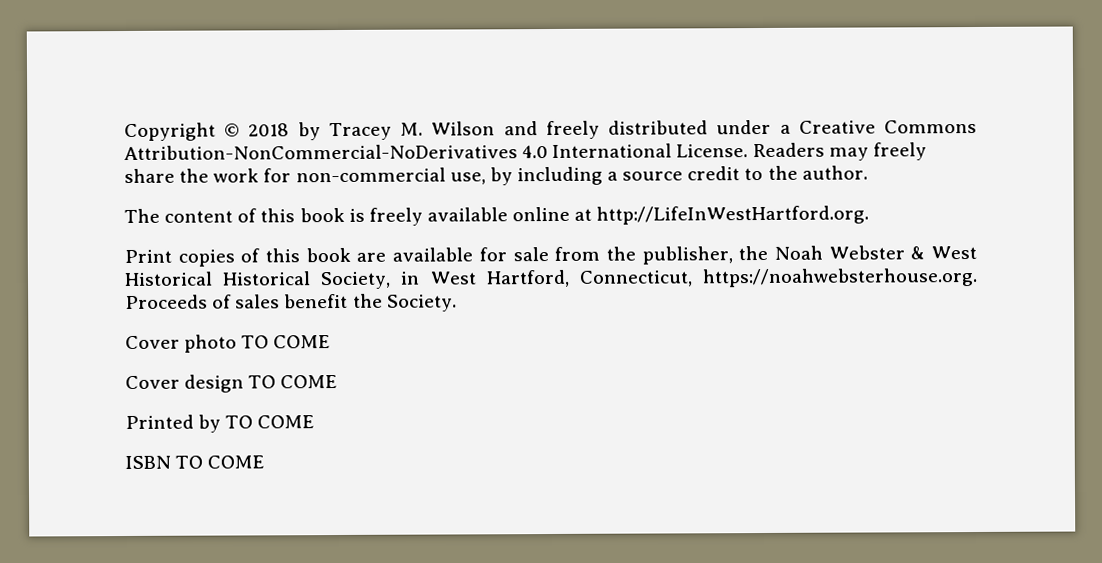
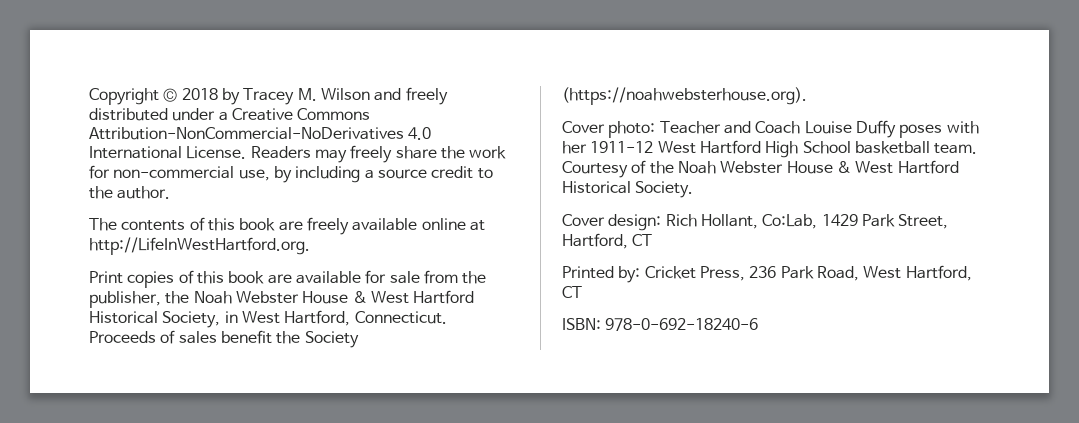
[164,207,365,223] content of this book is -> [121,217,303,231] contents of this book are
[910,245,978,260] [124,271,213,287] & West Historical -> [302,290,475,304] House & West Hartford
[578,267,979,288] Connecticut, https://noahwebsterhouse.org. -> [354,311,447,324] Connecticut.
[386,294,457,312] [125,334,331,353] [125,374,338,393] [125,414,315,433] [125,455,265,470] Society. // Cover photo TO COME // Cover design TO COME // Printed by TO COME // ISBN TO COME -> [304,331,359,348] [562,87,807,105] [562,120,979,138] [562,140,978,158] [562,160,959,178] [562,181,694,198] [562,214,949,231] [562,233,653,249] [562,265,972,283] [562,286,582,298] [562,318,759,331] Society (https://noahwebsterhouse.org). // Cover photo: Teacher and Coach Louise Duffy poses with her 1911-12 West Hartford High School basketball team. Courtesy of the Noah Webster House & West Hartford Historical Society. // Cover design: Rich Hollant, Co:Lab, 1429 Park Street, Hartford, CT // Printed by: Cricket Press, 236 Park Road, West Hartford, CT // ISBN: 978-0-692-18240-6

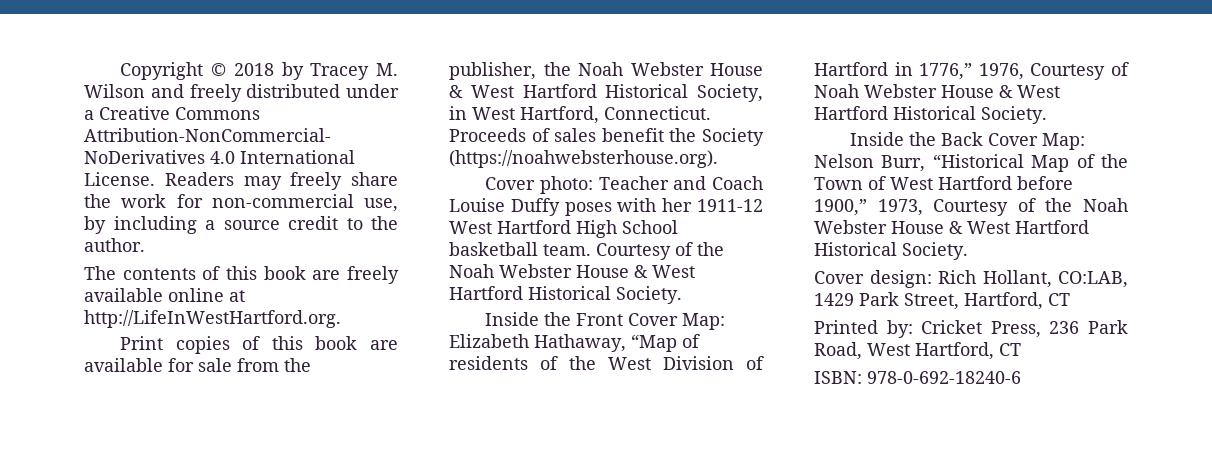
(694, 189) none -> [485,312,726,330] [449,334,700,352] [449,356,764,370] [814,62,1129,80] [814,84,1060,98] [814,106,1047,124] [850,132,1086,150] [814,154,1128,172] [814,176,1073,190] [814,198,1128,216] [814,220,1089,234] [814,242,968,260] // Inside the Front Cover Map: Elizabeth Hathaway, “Map of residents of the West Division of Hartford in 1776,” 1976, Courtesy of Noah Webster House & West Hartford Historical Society. // Inside the Back Cover Map: Nelson Burr, “Historical Map of the Town of West Hartford before 1900,” 1973, Courtesy of the Noah Webster House & West Hartford Historical Society.
[762,214,818,229] Co:Lab, -> [1058,271,1128,288] CO:LAB,

